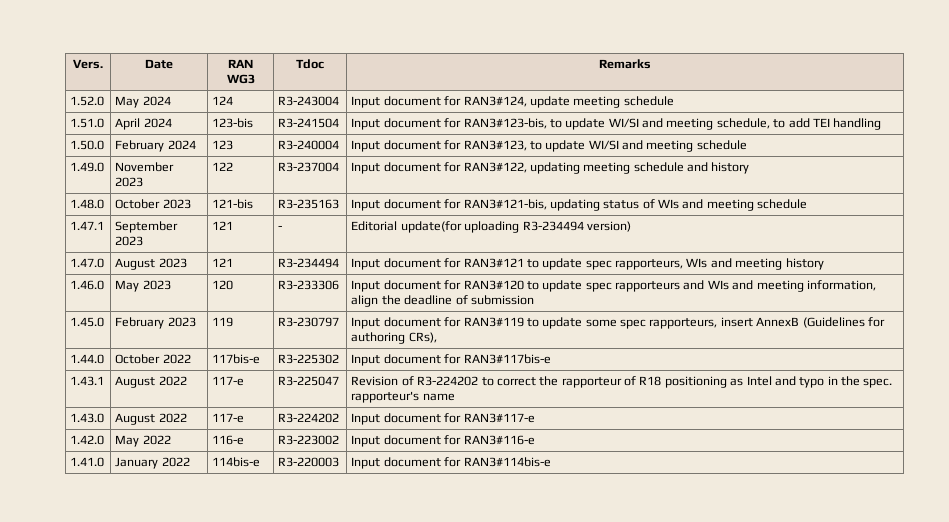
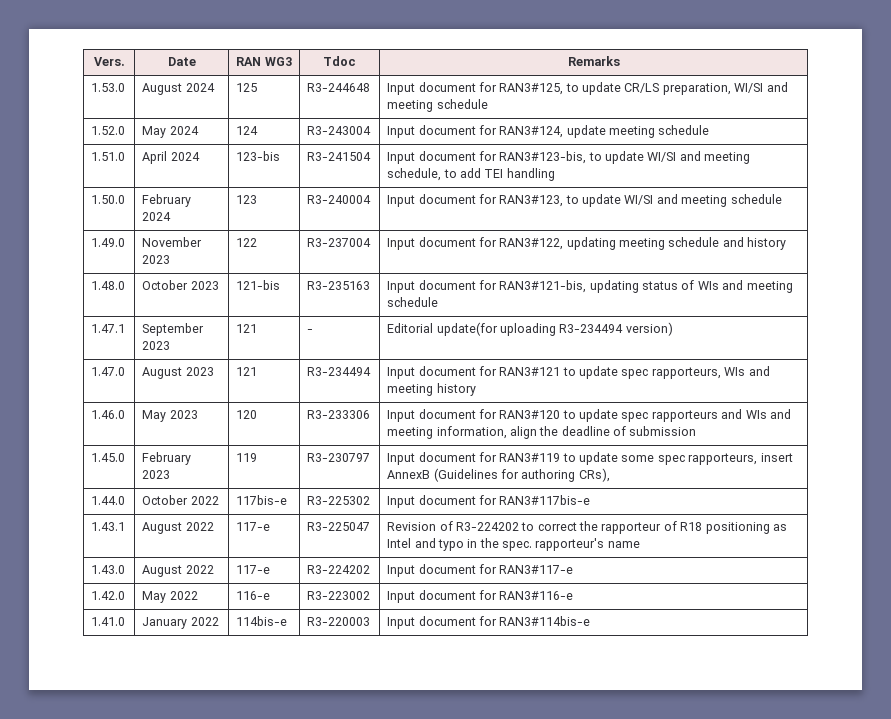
(651, 64) none -> [91,83,126,92] [142,83,215,95] [236,83,258,92] [307,83,371,92] [387,82,788,95] [387,99,488,112] // 1.53.0 | August 2024 | 125 | R3-244648 | Input document for RAN3#125, to update CR/LS preparation, WI/SI and meeting schedule

